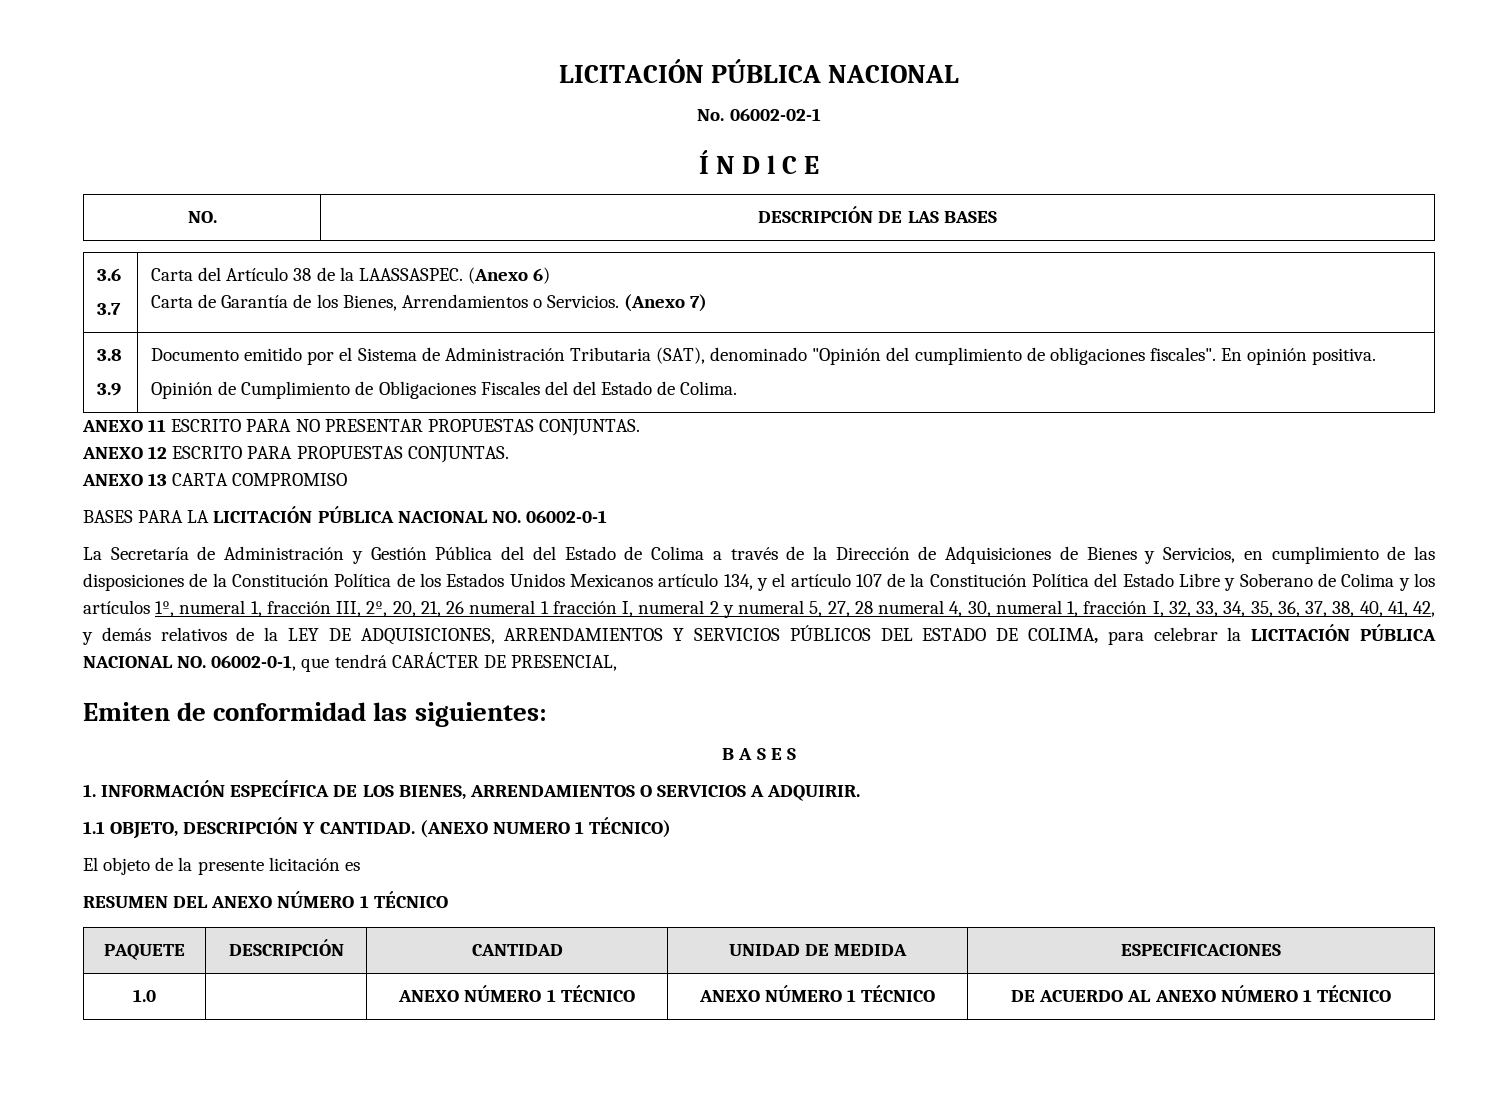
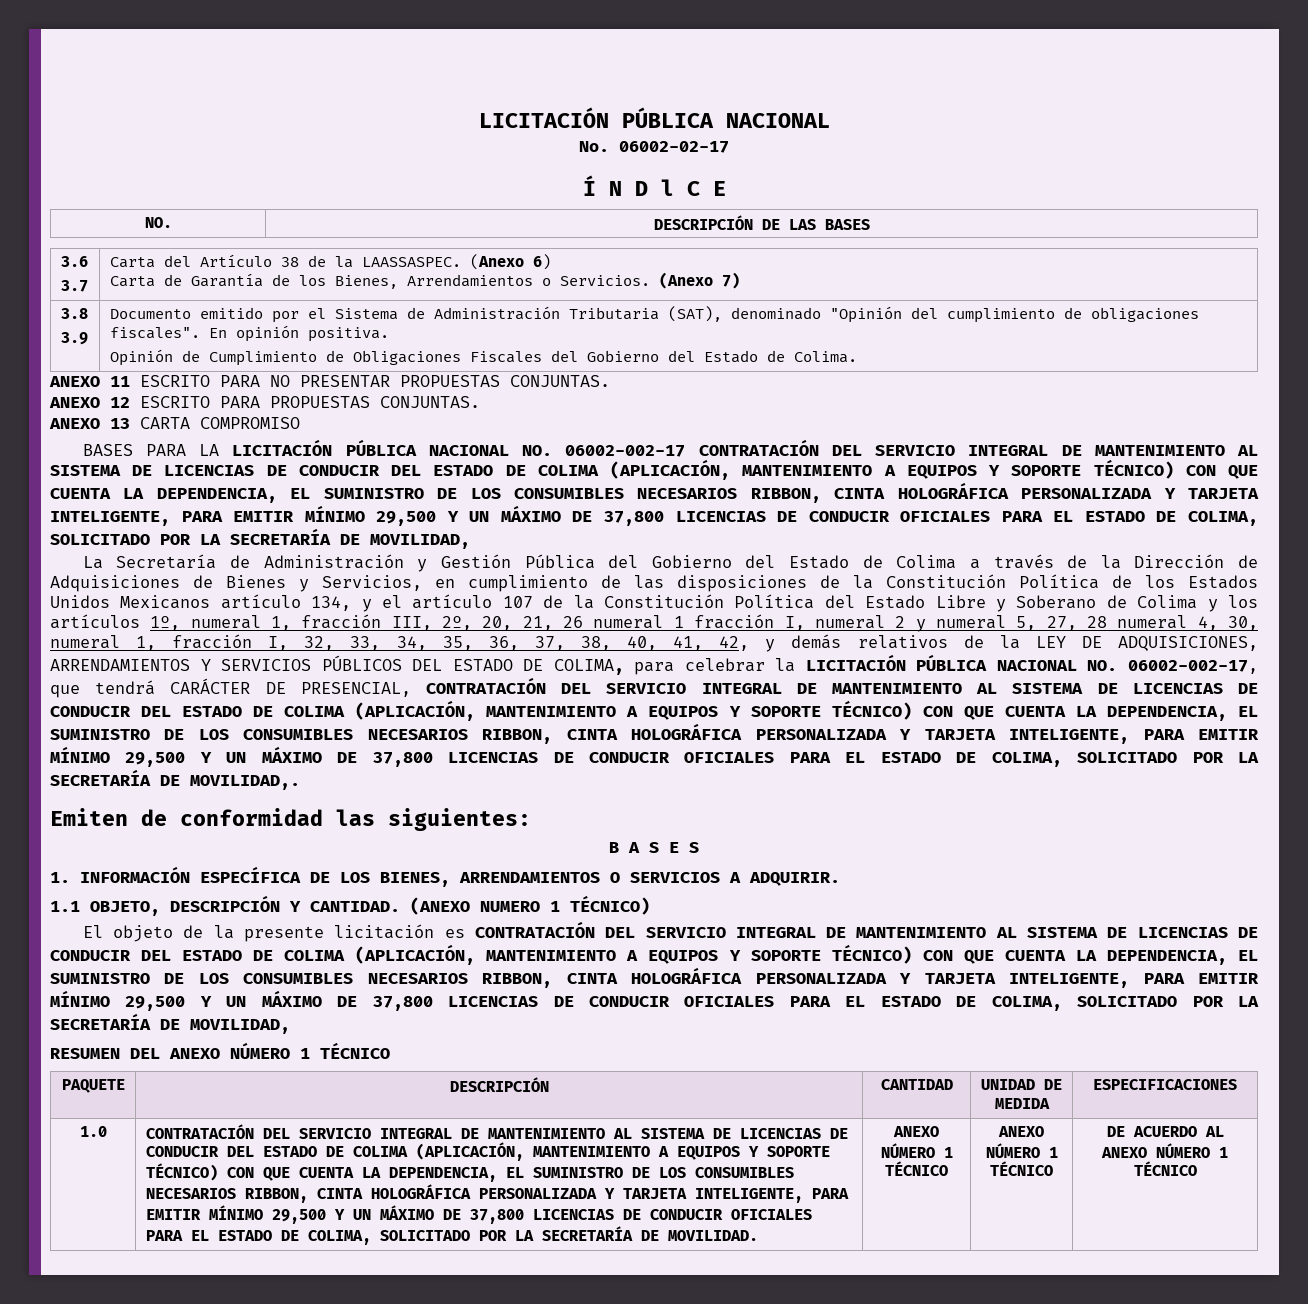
[729,108,821,121] 06002-02-1 -> [619,141,729,153] 06002-02-17
(568, 388) none -> [586,350,659,362] Gobierno
[525,510,607,523] 06002-0-1 -> [565,439,1258,457] [50,459,1259,480] [50,482,1259,503] [50,505,1258,526] [50,528,470,549] 06002-002-17 CONTRATACIÓN DEL SERVICIO INTEGRAL DE MANTENIMIENTO AL SISTEMA DE LICENCIAS DE CONDUCIR DEL ESTADO DE COLIMA (APLICACIÓN, MANTENIMIENTO A EQUIPOS Y SOPORTE TÉCNICO) CON QUE CUENTA LA DEPENDENCIA, EL SUMINISTRO DE LOS CONSUMIBLES NECESARIOS RIBBON, CINTA HOLOGRÁFICA PERSONALIZADA Y TARJETA INTELIGENTE, PARA EMITIR MÍNIMO 29,500 Y UN MÁXIMO DE 37,800 LICENCIAS DE CONDUCIR OFICIALES PARA EL ESTADO DE COLIMA, SOLICITADO POR LA SECRETARÍA DE MOVILIDAD,
(525, 553) none -> [651,555,732,568] Gobierno
[211,655,297,671] 06002-0-1, -> [1128,660,1258,674] 06002-002-17,
(617, 663) none -> [425,677,1259,694] [50,700,1258,721] [50,723,1259,744] [50,746,1259,767] [50,769,300,790] CONTRATACIÓN DEL SERVICIO INTEGRAL DE MANTENIMIENTO AL SISTEMA DE LICENCIAS DE CONDUCIR DEL ESTADO DE COLIMA (APLICACIÓN, MANTENIMIENTO A EQUIPOS Y SOPORTE TÉCNICO) CON QUE CUENTA LA DEPENDENCIA, EL SUMINISTRO DE LOS CONSUMIBLES NECESARIOS RIBBON, CINTA HOLOGRÁFICA PERSONALIZADA Y TARJETA INTELIGENTE, PARA EMITIR MÍNIMO 29,500 Y UN MÁXIMO DE 37,800 LICENCIAS DE CONDUCIR OFICIALES PARA EL ESTADO DE COLIMA, SOLICITADO POR LA SECRETARÍA DE MOVILIDAD,.
(360, 866) none -> [474,921,1258,938] [50,944,1258,965] [50,967,1259,988] [50,990,1259,1011] [50,1013,290,1034] CONTRATACIÓN DEL SERVICIO INTEGRAL DE MANTENIMIENTO AL SISTEMA DE LICENCIAS DE CONDUCIR DEL ESTADO DE COLIMA (APLICACIÓN, MANTENIMIENTO A EQUIPOS Y SOPORTE TÉCNICO) CON QUE CUENTA LA DEPENDENCIA, EL SUMINISTRO DE LOS CONSUMIBLES NECESARIOS RIBBON, CINTA HOLOGRÁFICA PERSONALIZADA Y TARJETA INTELIGENTE, PARA EMITIR MÍNIMO 29,500 Y UN MÁXIMO DE 37,800 LICENCIAS DE CONDUCIR OFICIALES PARA EL ESTADO DE COLIMA, SOLICITADO POR LA SECRETARÍA DE MOVILIDAD,
(156, 995) none -> [145,1124,848,1139] [145,1142,830,1161] [145,1163,794,1182] [145,1184,849,1203] [145,1205,812,1224] [145,1226,758,1245] CONTRATACIÓN DEL SERVICIO INTEGRAL DE MANTENIMIENTO AL SISTEMA DE LICENCIAS DE CONDUCIR DEL ESTADO DE COLIMA (APLICACIÓN, MANTENIMIENTO A EQUIPOS Y SOPORTE TÉCNICO) CON QUE CUENTA LA DEPENDENCIA, EL SUMINISTRO DE LOS CONSUMIBLES NECESARIOS RIBBON, CINTA HOLOGRÁFICA PERSONALIZADA Y TARJETA INTELIGENTE, PARA EMITIR MÍNIMO 29,500 Y UN MÁXIMO DE 37,800 LICENCIAS DE CONDUCIR OFICIALES PARA EL ESTADO DE COLIMA, SOLICITADO POR LA SECRETARÍA DE MOVILIDAD.

